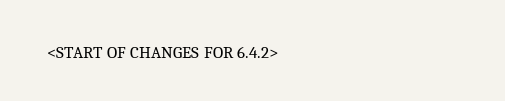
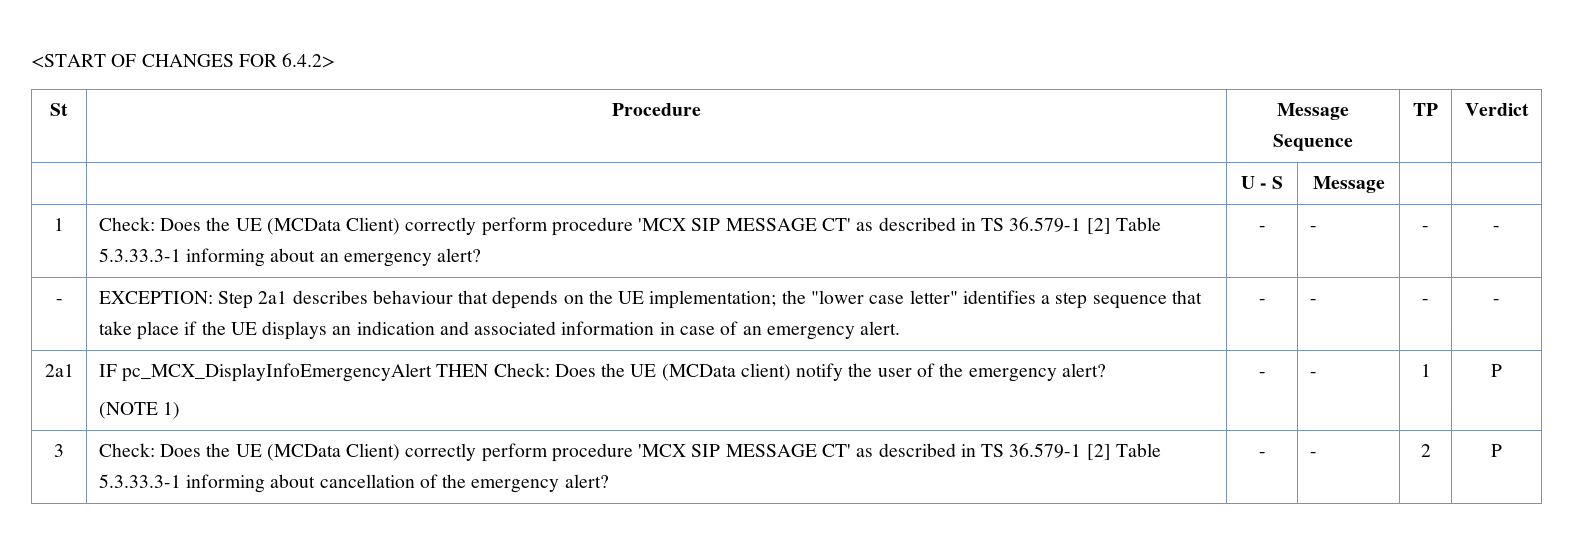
(279, 52) none -> [50,103,68,116] [612,103,701,116] [1277,103,1349,120] [1273,134,1353,151] [1413,103,1438,116] [1464,103,1529,116] [1240,176,1284,189] [1312,176,1385,193] [54,218,64,231] [98,217,1161,236] [98,248,482,267] [1258,226,1266,231] [1309,226,1317,231] [1422,226,1429,231] [1493,226,1500,231] [55,299,63,304] [98,290,1202,309] [98,321,901,340] [1258,299,1266,304] [1309,299,1317,304] [1422,299,1429,304] [1493,299,1500,304] [44,364,74,377] [98,363,1106,382] [98,402,181,419] [1258,372,1266,377] [1309,372,1317,377] [1420,364,1431,377] [1491,364,1502,377] [54,444,64,457] [98,443,1161,462] [98,474,609,493] [1258,452,1266,457] [1309,452,1317,457] [1420,444,1431,457] [1491,444,1502,457] // St | Procedure | Message Sequence | TP | Verdict // | | U - S | Message | | // 1 | Check: Does the UE (MCData Client) correctly perform procedure 'MCX SIP MESSAGE CT' as described in TS 36.579-1 [2] Table 5.3.33.3-1 informing about an emergency alert? | - | - | - | - // - | EXCEPTION: Step 2a1 describes behaviour that depends on the UE implementation; the "lower case letter" identifies a step sequence that take place if the UE displays an indication and associated information in case of an emergency alert. | - | - | - | - // 2a1 | IF pc_MCX_DisplayInfoEmergencyAlert THEN Check: Does the UE (MCData client) notify the user of the emergency alert? // (NOTE 1) | - | - | 1 | P // 3 | Check: Does the UE (MCData Client) correctly perform procedure 'MCX SIP MESSAGE CT' as described in TS 36.579-1 [2] Table 5.3.33.3-1 informing about cancellation of the emergency alert? | - | - | 2 | P

